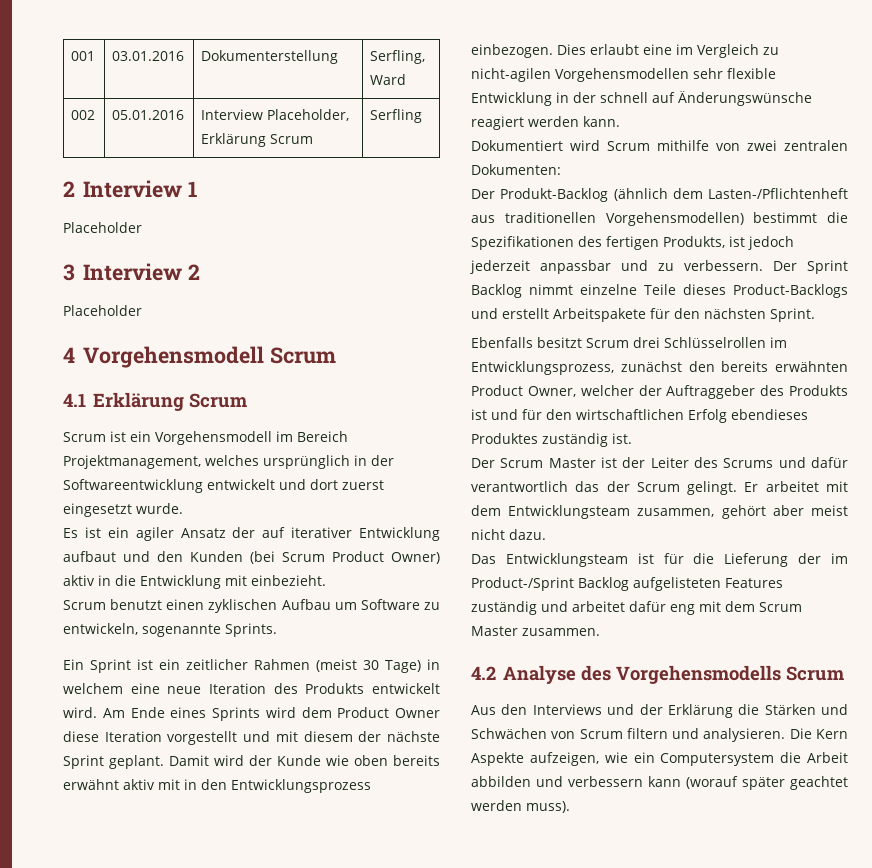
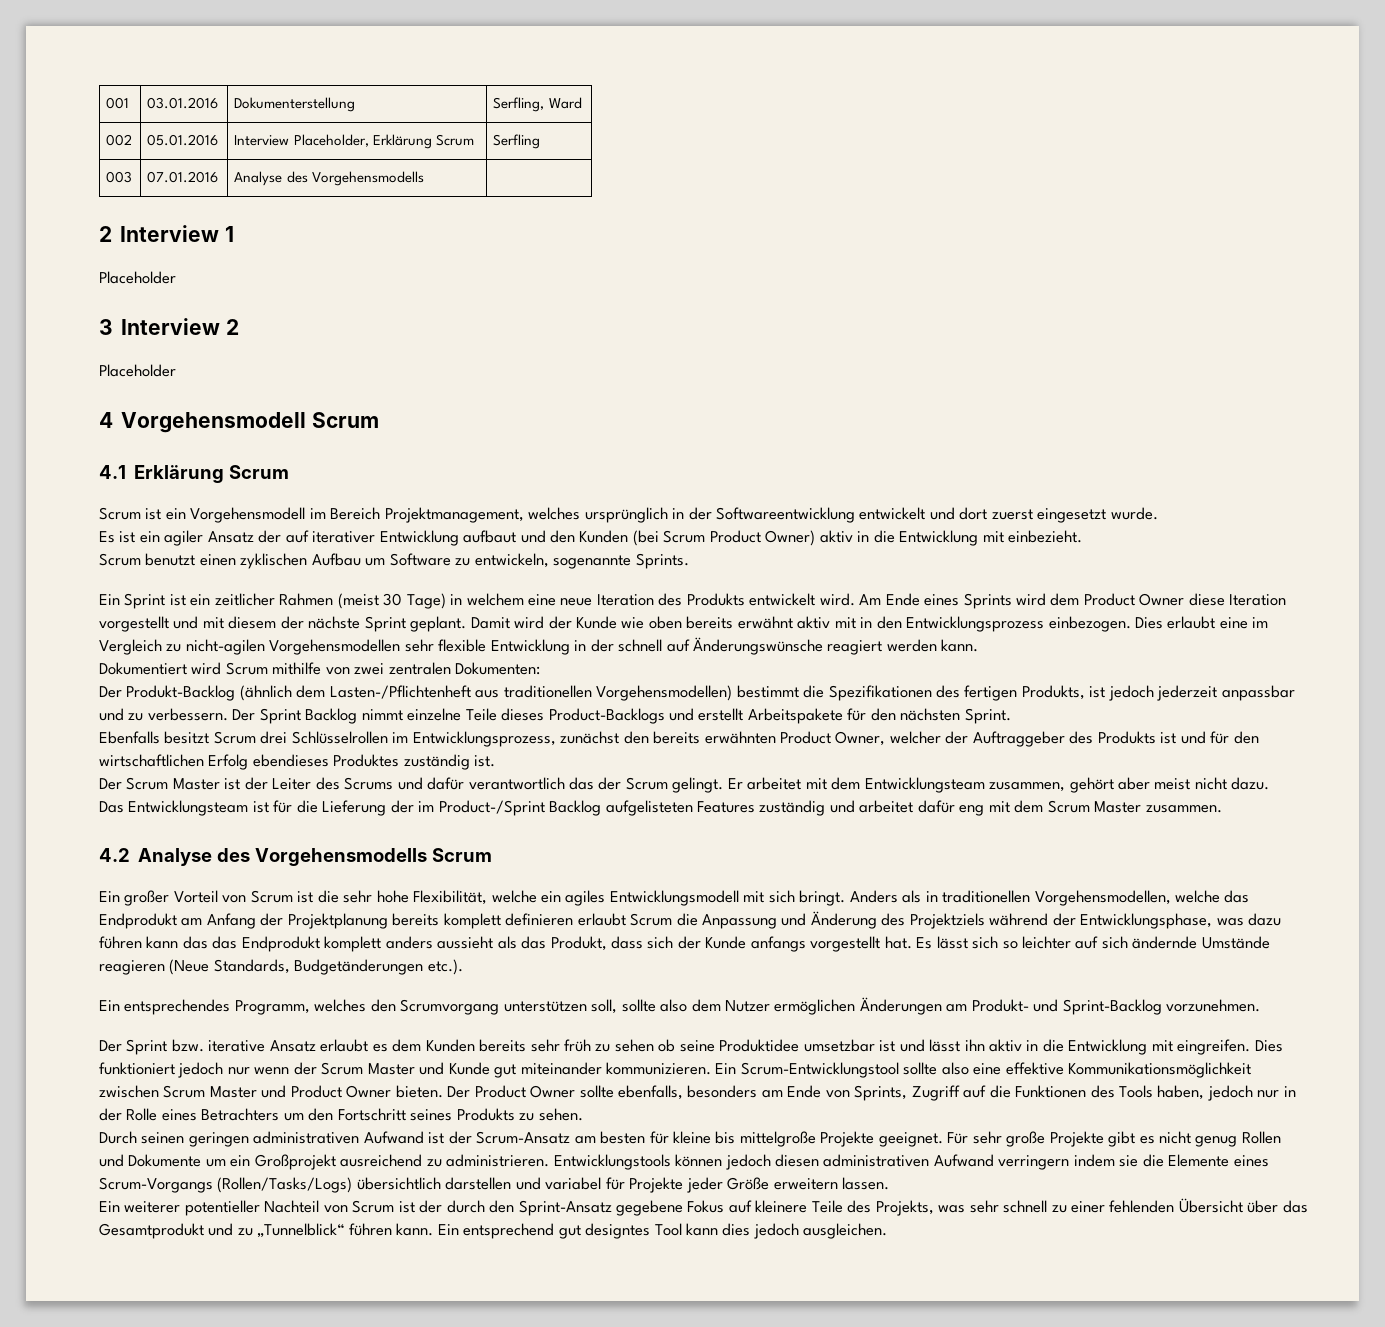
(423, 116) none -> [106,171,133,183] [147,171,219,183] [234,171,424,186] // 003 | 07.01.2016 | Analyse des Vorgehensmodells |
[471,704,848,718] [471,728,848,742] [471,752,848,766] [471,776,848,790] [471,800,570,813] Aus den Interviews und der Erklärung die Stärken und Schwächen von Scrum filtern und analysieren. Die Kern Aspekte aufzeigen, wie ein Computersystem die Arbeit abbilden und verbessern kann (worauf später geachtet werden muss). -> [99,890,1250,906] [99,911,1282,929] [99,936,1270,952] [99,959,463,975] [99,997,1261,1015] [99,1039,1283,1055] [99,1062,1252,1078] [99,1085,1296,1101] [99,1108,583,1121] [99,1131,1281,1147] [99,1154,1269,1170] [99,1177,890,1193] [99,1198,1308,1216] [99,1223,888,1239] Ein großer Vorteil von Scrum ist die sehr hohe Flexibilität, welche ein agiles Entwicklungsmodell mit sich bringt. Anders als in traditionellen Vorgehensmodellen, welche das Endprodukt am Anfang der Projektplanung bereits komplett definieren erlaubt Scrum die Anpassung und Änderung des Projektziels während der Entwicklungsphase, was dazu führen kann das das Endprodukt komplett anders aussieht als das Produkt, dass sich der Kunde anfangs vorgestellt hat. Es lässt sich so leichter auf sich ändernde Umstände reagieren (Neue Standards, Budgetänderungen etc.). // Ein entsprechendes Programm, welches den Scrumvorgang unterstützen soll, sollte also dem Nutzer ermöglichen Änderungen am Produkt- und Sprint-Backlog vorzunehmen. // Der Sprint bzw. iterative Ansatz erlaubt es dem Kunden bereits sehr früh zu sehen ob seine Produktidee umsetzbar ist und lässt ihn aktiv in die Entwicklung mit eingreifen. Dies funktioniert jedoch nur wenn der Scrum Master und Kunde gut miteinander kommunizieren. Ein Scrum-Entwicklungstool sollte also eine effektive Kommunikationsmöglichkeit zwischen Scrum Master und Product Owner bieten. Der Product Owner sollte ebenfalls, besonders am Ende von Sprints, Zugriff auf die Funktionen des Tools haben, jedoch nur in der Rolle eines Betrachters um den Fortschritt seines Produkts zu sehen. // Durch seinen geringen administrativen Aufwand ist der Scrum-Ansatz am besten für kleine bis mittelgroße Projekte geeignet. Für sehr große Projekte gibt es nicht genug Rollen und Dokumente um ein Großprojekt ausreichend zu administrieren. Entwicklungstools können jedoch diesen administrativen Aufwand verringern indem sie die Elemente eines Scrum-Vorgangs (Rollen/Tasks/Logs) übersichtlich darstellen und variabel für Projekte jeder Größe erweitern lassen. // Ein weiterer potentieller Nachteil von Scrum ist der durch den Sprint-Ansatz gegebene Fokus auf kleinere Teile des Projekts, was sehr schnell zu einer fehlenden Übersicht über das Gesamtprodukt und zu „Tunnelblick“ führen kann. Ein entsprechend gut designtes Tool kann dies jedoch ausgleichen.

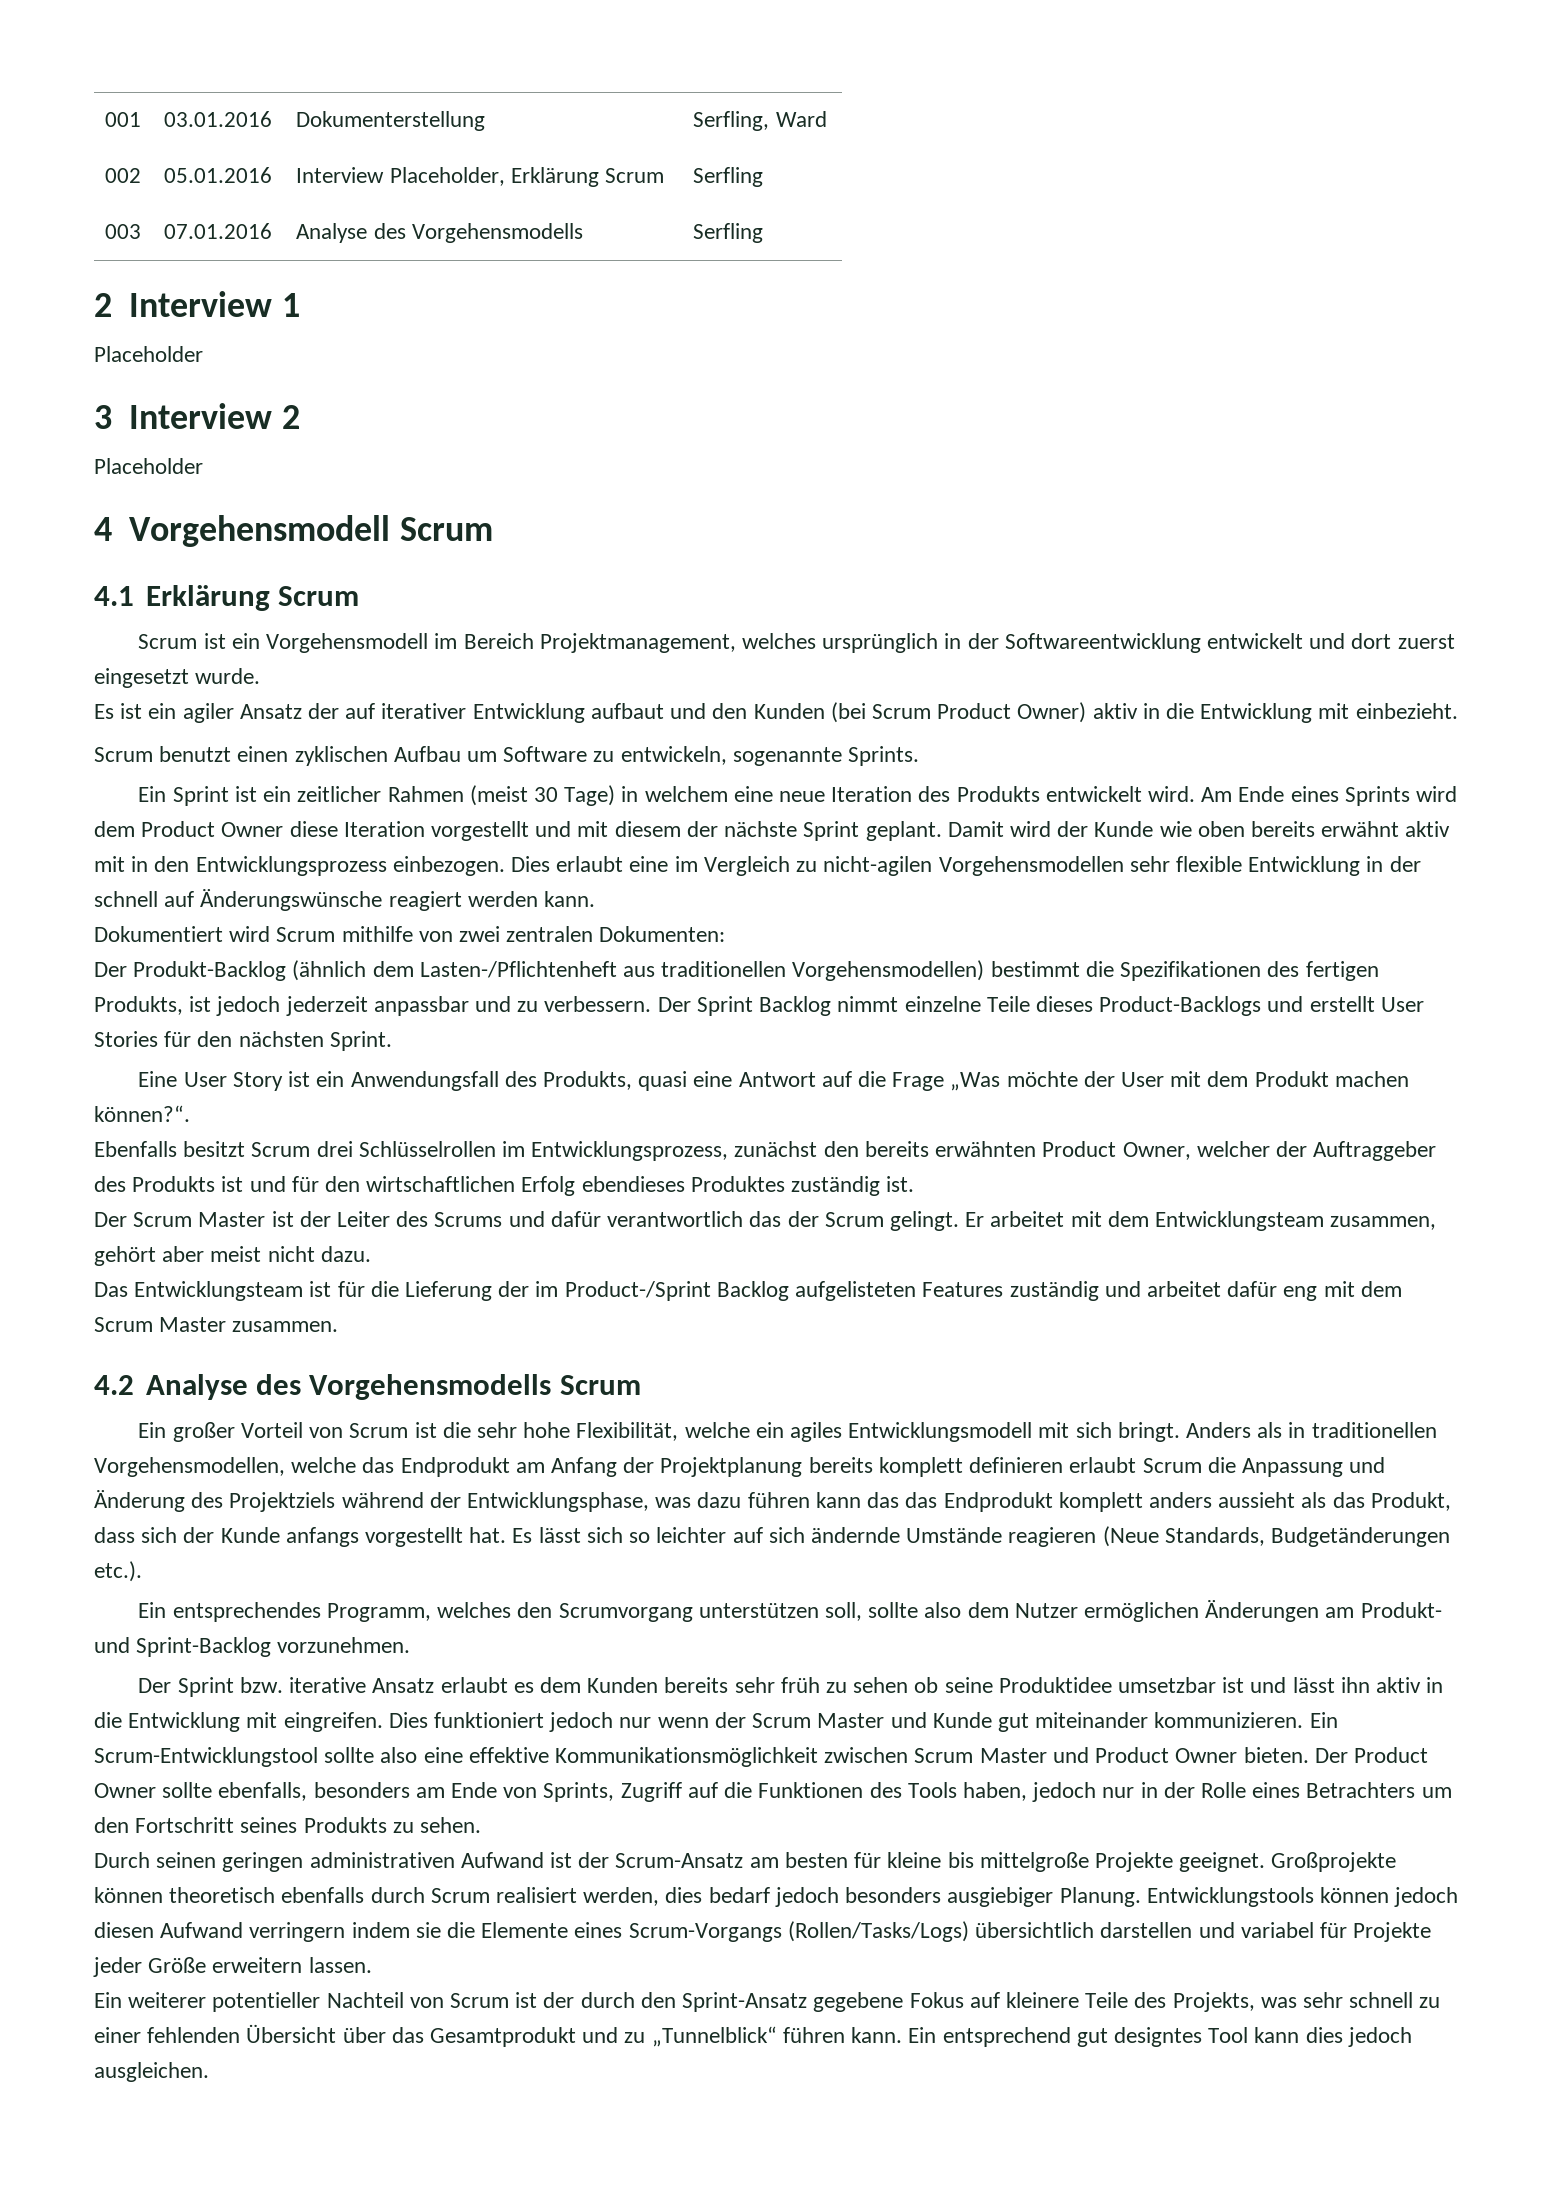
(424, 178) none -> [693,223,764,243] Serfling
[747,708,843,724] Arbeitspakete -> [1380,997,1424,1012] [94,1031,158,1047] User Stories
(1011, 716) none -> [138,1071,1409,1091] [94,1105,190,1122] // Eine User Story ist ein Anwendungsfall des Produkts, quasi eine Antwort auf die Frage „Was möchte der User mit dem Produkt machen können?“.
[947,1131,1281,1147] [99,1154,550,1170] Für sehr große Projekte gibt es nicht genug Rollen und Dokumente um ein Großprojekt ausreichend zu administrieren. -> [1271,1852,1397,1872] [94,1887,1141,1907] Großprojekte können theoretisch ebenfalls durch Scrum realisiert werden, dies bedarf jedoch besonders ausgiebiger Planung.
[823,1154,930,1167] administrativen -> (154, 1930) none

